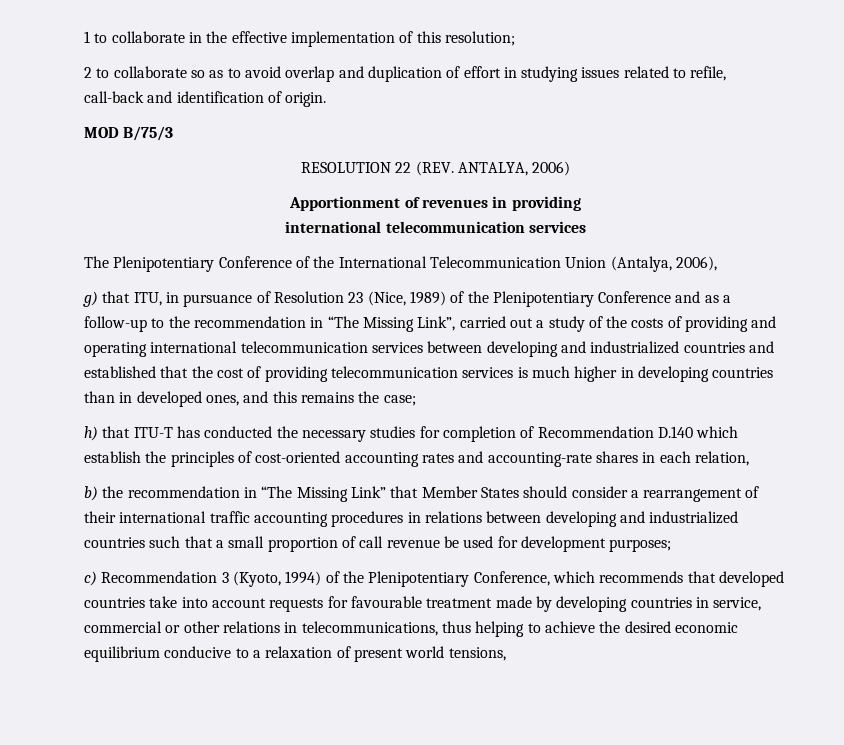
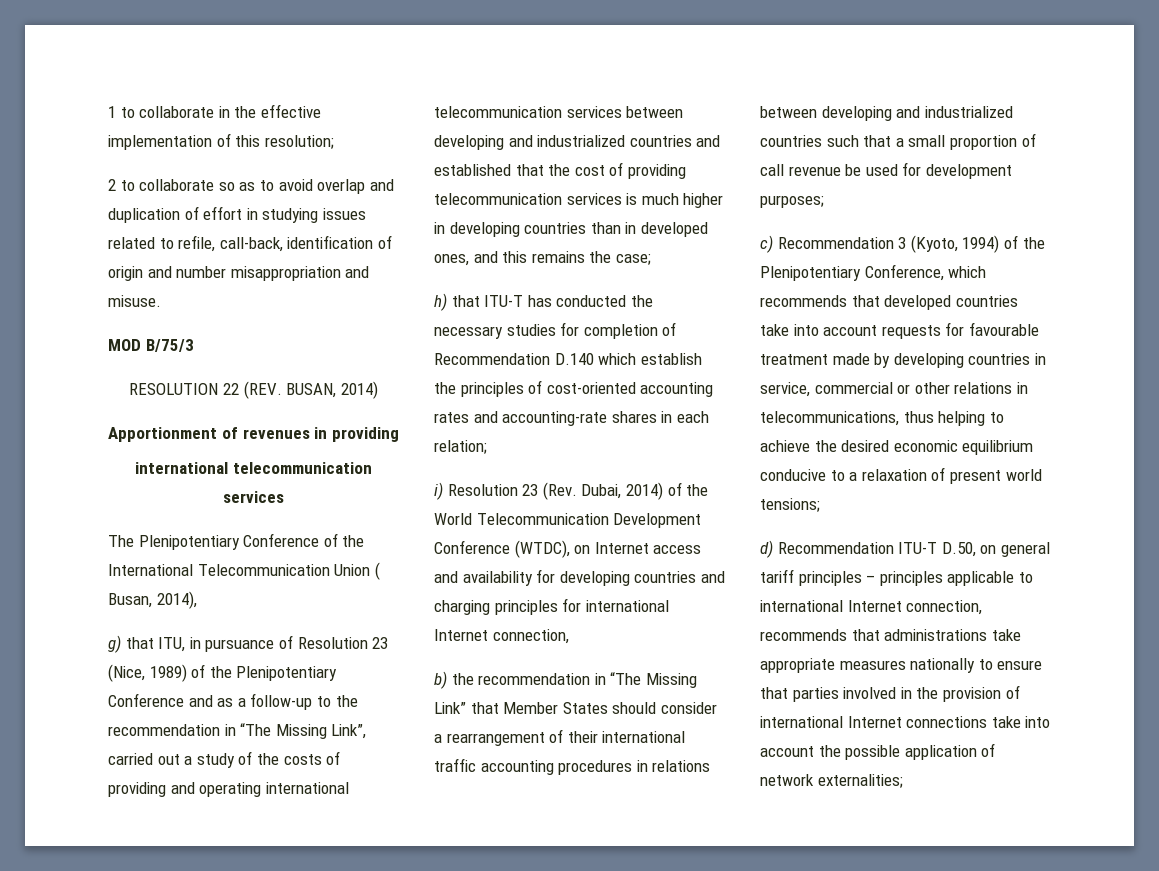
[84,91,327,107] call-back and identification of origin. -> [219,235,392,252] [108,266,370,281] [108,295,161,307] call-back, identification of origin and number misappropriation and misuse.
[457,161,571,176] ANTALYA, 2006) -> [286,381,378,399] BUSAN, 2014)
[610,256,717,272] (Antalya, 2006), -> [374,562,380,580] [108,591,197,609] ( Busan, 2014),
[694,451,749,466] relation, -> [434,440,487,454] [434,482,709,500] [434,513,702,528] [434,540,702,558] [434,569,725,586] [434,598,669,615] [434,629,569,644] relation; // i) Resolution 23 (Rev. Dubai, 2014) of the World Telecommunication Development Conference (WTDC), on Internet access and availability for developing countries and charging principles for international Internet connection,
[448,647,506,661] tensions, -> [760,498,820,512] [760,540,1050,558] [760,569,1033,586] [760,600,983,615] [760,629,1021,641] [760,658,1043,673] [760,685,1020,702] [760,716,1051,728] [760,743,996,760] [760,774,903,788] tensions; // d) Recommendation ITU-T D.50, on general tariff principles – principles applicable to international Internet connection, recommends that administrations take appropriate measures nationally to ensure that parties involved in the provision of international Internet connections take into account the possible application of network externalities;

